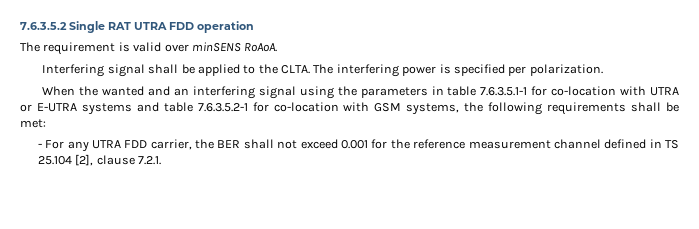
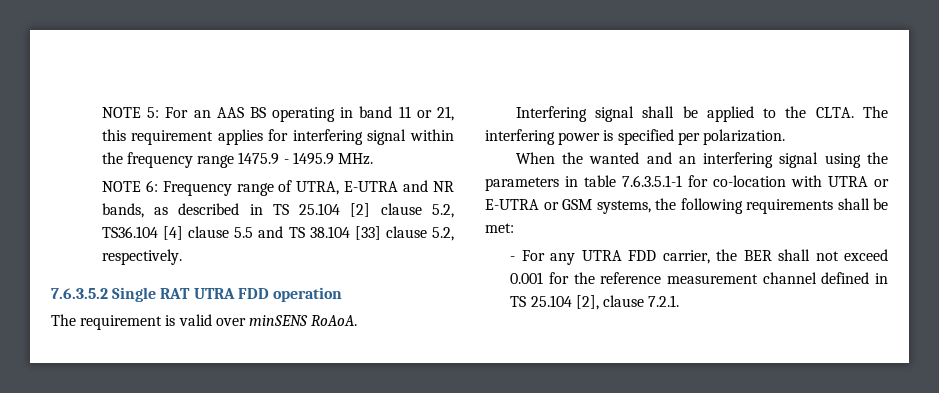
(20, 26) none -> [101,106,455,122] [101,129,454,145] [101,152,374,168] [101,180,454,196] [101,203,454,218] [101,226,455,241] [101,249,182,265] NOTE 5: For an AAS BS operating in band 11 or 21, this requirement applies for interfering signal within the frequency range 1475.9 - 1495.9 MHz. // NOTE 6: Frequency range of UTRA, E-UTRA and NR bands, as described in TS 25.104 [2] clause 5.2, TS36.104 [4] clause 5.5 and TS 38.104 [33] clause 5.2, respectively. //
[81,102,370,115] systems and table 7.6.3.5.2-1 for co-location with -> [543,202,559,210] or

